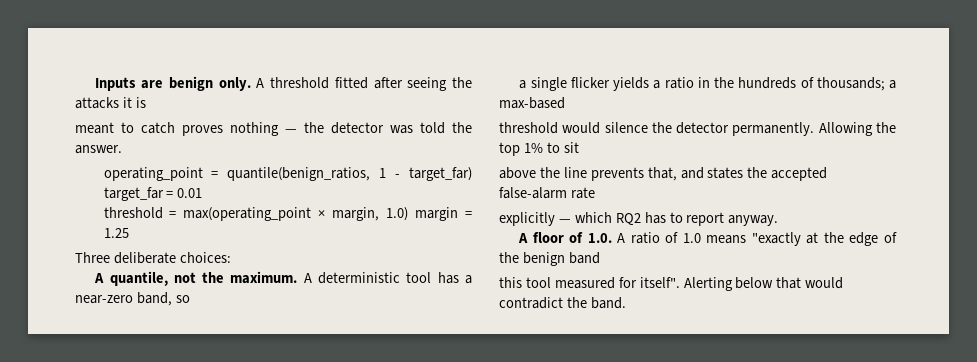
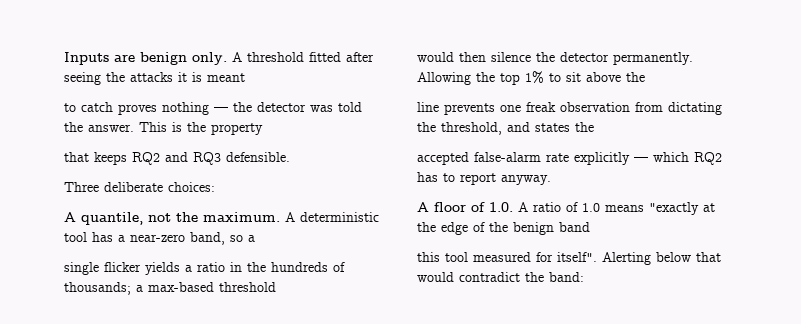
[75,122,114,134] // meant -> [207,73,245,82] meant //
[103,167,472,181] [103,187,203,201] [103,207,473,221] [103,228,129,238] // operating_point = quantile(benign_ratios, 1 - target_far) target_far = 0.01 // threshold = max(operating_point × margin, 1.0) margin = 1.25 -> [139,122,263,135] [64,152,290,165] This is the property // that keeps RQ2 and RQ3 defensible.
[519,80,527,89] // a -> [248,235,255,242] a //
[499,122,601,134] // threshold would -> [219,282,276,292] [417,52,486,62] threshold // would then
(579, 147) // -> (581, 77) none
(560, 172) none -> (645, 77) //
[647,167,677,181] that, -> [500,102,722,115] [417,122,502,135] one freak observation from dictating the threshold,
(768, 172) none -> (594, 127) //
(595, 193) // -> (569, 157) none
[590,297,626,309] band. -> [549,272,584,282] band:

